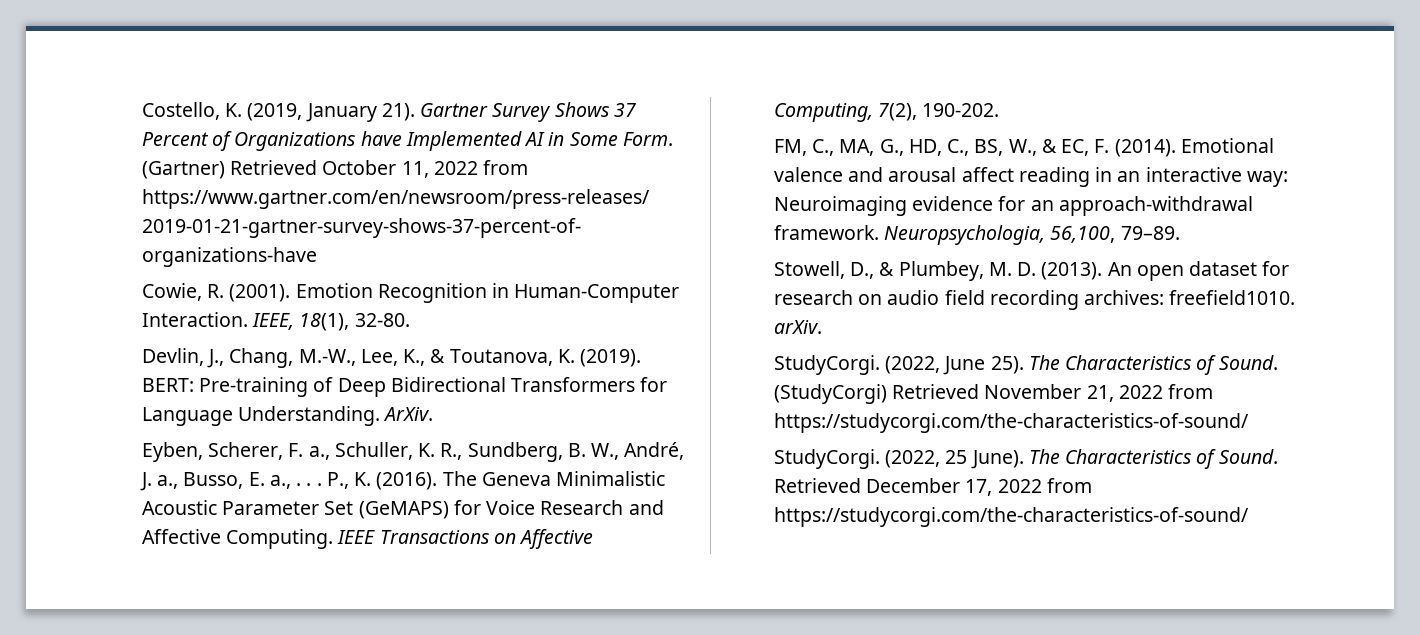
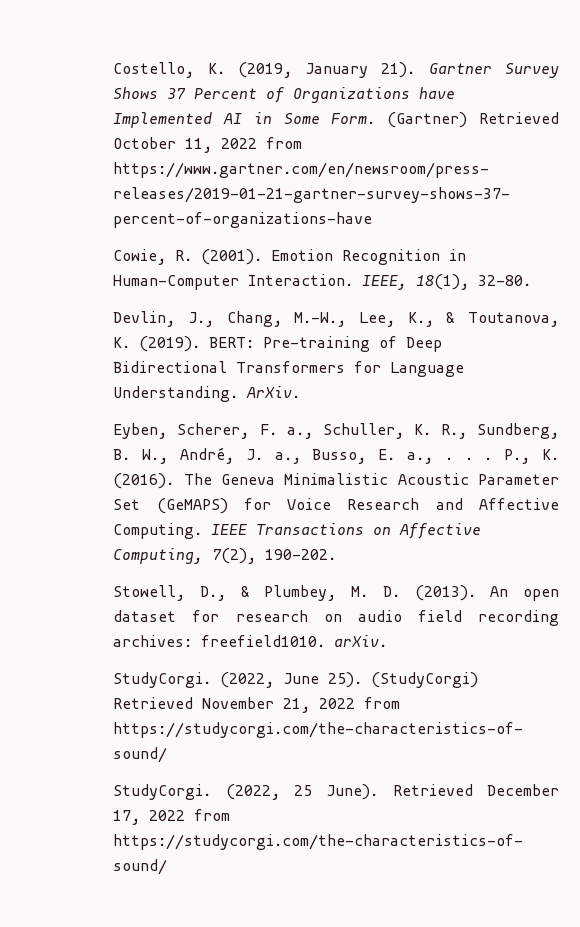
[773,138,1275,157] [773,167,1288,187] [773,196,1253,216] [773,225,1180,245] // FM, C., MA, G., HD, C., BS, W., & EC, F. (2014). Emotional valence and arousal affect reading in an interactive way: Neuroimaging evidence for an approach-withdrawal framework. Neuropsychologia, 56,100, 79–89. -> (337, 554) none
[1028,355,1278,375] The Characteristics of Sound. -> (363, 680) none
[1028,449,1278,469] The Characteristics of Sound. -> (379, 792) none

